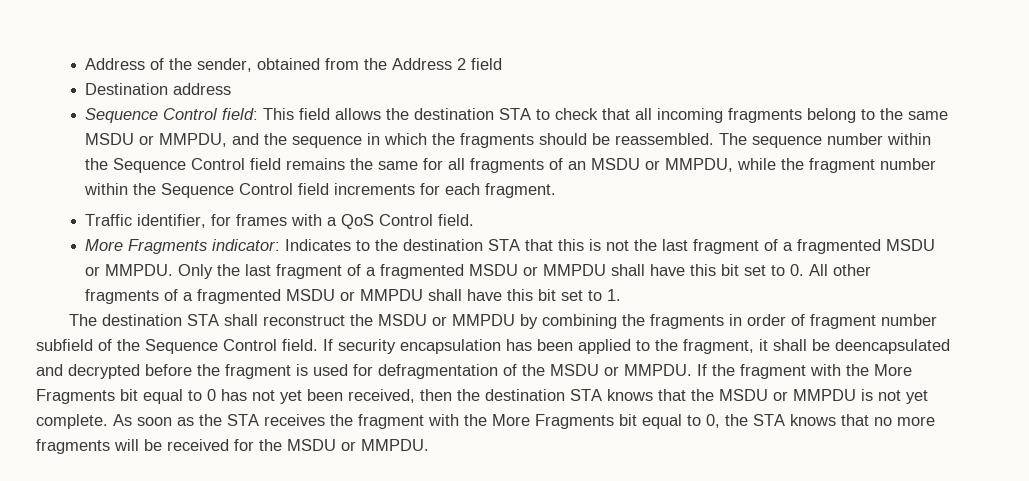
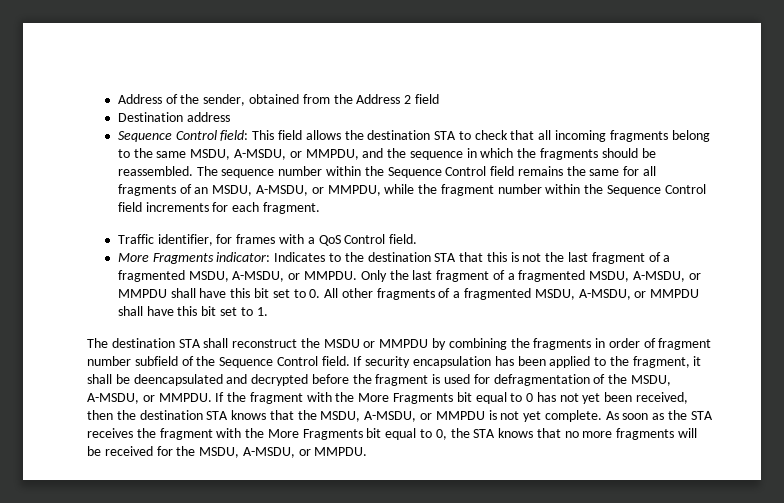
[85,133,135,145] MSDU -> [190,149,286,160] MSDU, A-MSDU,
[591,158,641,170] MSDU -> [212,185,308,196] MSDU, A-MSDU,
[886,239,936,251] MSDU -> [188,271,285,282] MSDU, A-MSDU,
[469,264,519,276] MSDU -> [589,271,685,282] MSDU, A-MSDU,
[286,289,336,301] MSDU -> [534,289,631,300] MSDU, A-MSDU,
[550,364,599,376] MSDU -> [630,375,671,386] [87,393,139,404] MSDU, A-MSDU,
[719,389,768,401] MSDU -> [320,411,417,422] MSDU, A-MSDU,
[287,439,336,451] MSDU -> [199,447,295,458] MSDU, A-MSDU,

